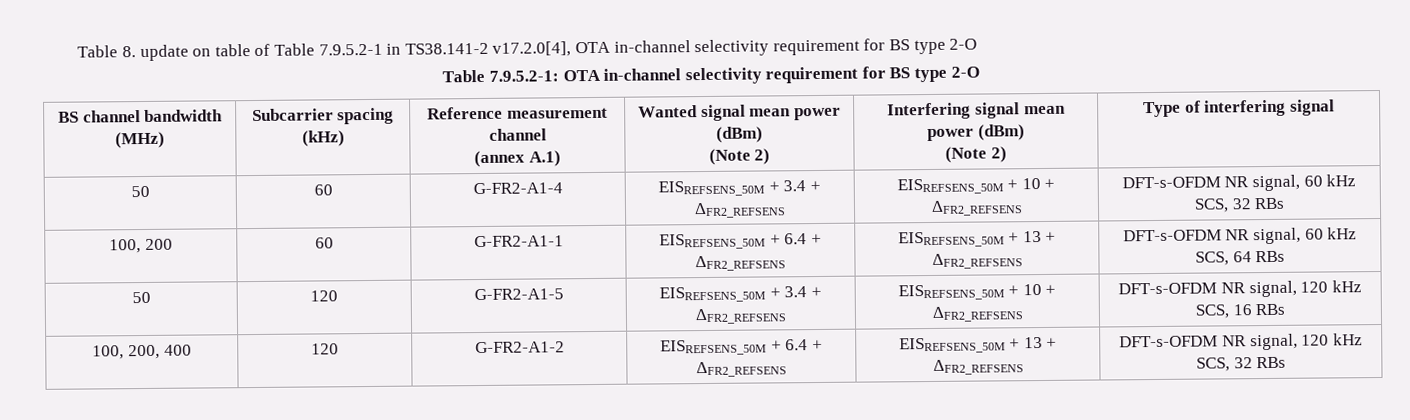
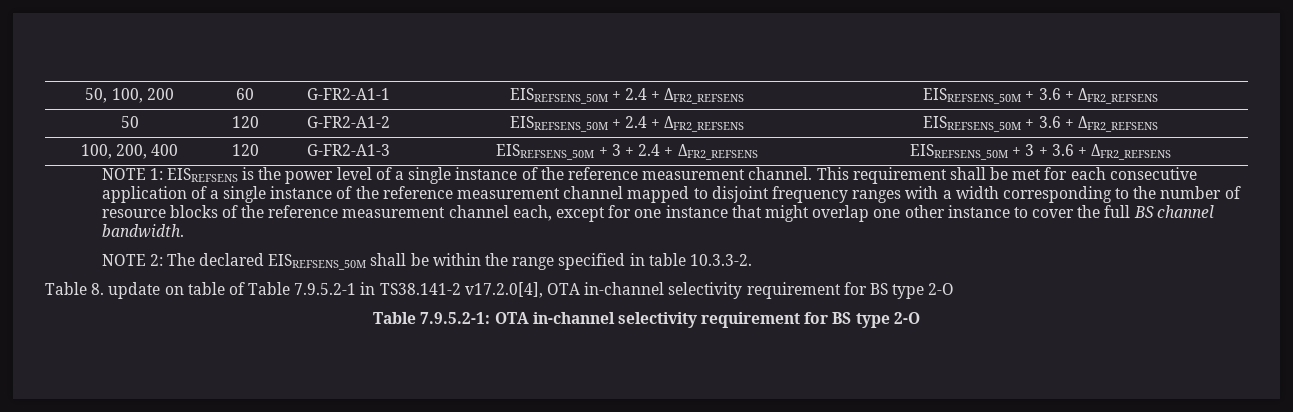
(77, 51) none -> [85,88,174,103] [236,88,254,100] [307,88,390,100] [509,88,745,104] [923,88,1158,104] [120,116,139,128] [231,116,259,128] [307,116,390,128] [509,116,745,132] [923,116,1158,132] [80,144,179,159] [231,144,259,156] [307,144,390,156] [496,144,758,160] [909,144,1172,160] [101,167,1197,184] [101,186,1241,203] [101,205,1214,222] [101,224,184,238] [101,253,752,270] 50, 100, 200 | 60 | G-FR2-A1-1 | EISREFSENS_50M + 2.4 + ΔFR2_REFSENS | EISREFSENS_50M + 3.6 + ΔFR2_REFSENS // 50 | 120 | G-FR2-A1-2 | EISREFSENS_50M + 2.4 + ΔFR2_REFSENS | EISREFSENS_50M + 3.6 + ΔFR2_REFSENS // 100, 200, 400 | 120 | G-FR2-A1-3 | EISREFSENS_50M + 3 + 2.4 + ΔFR2_REFSENS | EISREFSENS_50M + 3 + 3.6 + ΔFR2_REFSENS // NOTE 1: EISREFSENS is the power level of a single instance of the reference measurement channel. This requirement shall be met for each consecutive application of a single instance of the reference measurement channel mapped to disjoint frequency ranges with a width corresponding to the number of resource blocks of the reference measurement channel each, except for one instance that might overlap one other instance to cover the full BS channel bandwidth. // NOTE 2: The declared EISREFSENS_50M shall be within the range specified in table 10.3.3-2. //
[57,109,224,123] [115,131,165,149] [251,107,395,125] [301,130,345,147] [427,106,608,120] [488,128,547,141] [474,150,561,168] [638,104,841,122] [716,126,763,143] [708,148,771,165] [887,102,1066,120] [927,124,1025,142] [945,146,1007,163] [1143,99,1335,118] [130,185,150,198] [313,184,333,196] [472,182,563,195] [658,180,821,197] [694,202,786,219] [896,178,1056,195] [930,200,1023,216] [1121,174,1357,192] [1193,197,1286,213] [109,238,173,254] [314,237,334,249] [473,235,564,248] [659,233,822,250] [695,255,786,272] [897,231,1057,248] [931,253,1023,269] [1122,227,1358,245] [1194,250,1286,266] [131,291,151,304] [310,290,338,302] [473,288,564,301] [659,286,822,303] [695,308,787,325] [897,284,1057,301] [931,306,1024,322] [1118,280,1362,298] [1194,303,1286,319] [92,344,192,360] [311,343,339,355] [474,341,565,354] [660,339,823,356] [696,361,787,378] [898,337,1058,354] [932,359,1024,375] [1119,333,1363,351] [1195,356,1287,372] // BS channel bandwidth (MHz) | Subcarrier spacing (kHz) | Reference measurement channel // (annex A.1) | Wanted signal mean power (dBm) // (Note 2) | Interfering signal mean power (dBm) // (Note 2) | Type of interfering signal // 50 | 60 | G-FR2-A1-4 | EISREFSENS_50M + 3.4 + ΔFR2_REFSENS | EISREFSENS_50M + 10 + ΔFR2_REFSENS | DFT-s-OFDM NR signal, 60 kHz SCS, 32 RBs // 100, 200 | 60 | G-FR2-A1-1 | EISREFSENS_50M + 6.4 + ΔFR2_REFSENS | EISREFSENS_50M + 13 + ΔFR2_REFSENS | DFT-s-OFDM NR signal, 60 kHz SCS, 64 RBs // 50 | 120 | G-FR2-A1-5 | EISREFSENS_50M + 3.4 + ΔFR2_REFSENS | EISREFSENS_50M + 10 + ΔFR2_REFSENS | DFT-s-OFDM NR signal, 120 kHz SCS, 16 RBs // 100, 200, 400 | 120 | G-FR2-A1-2 | EISREFSENS_50M + 6.4 + ΔFR2_REFSENS | EISREFSENS_50M + 13 + ΔFR2_REFSENS | DFT-s-OFDM NR signal, 120 kHz SCS, 32 RBs -> (920, 318) none

